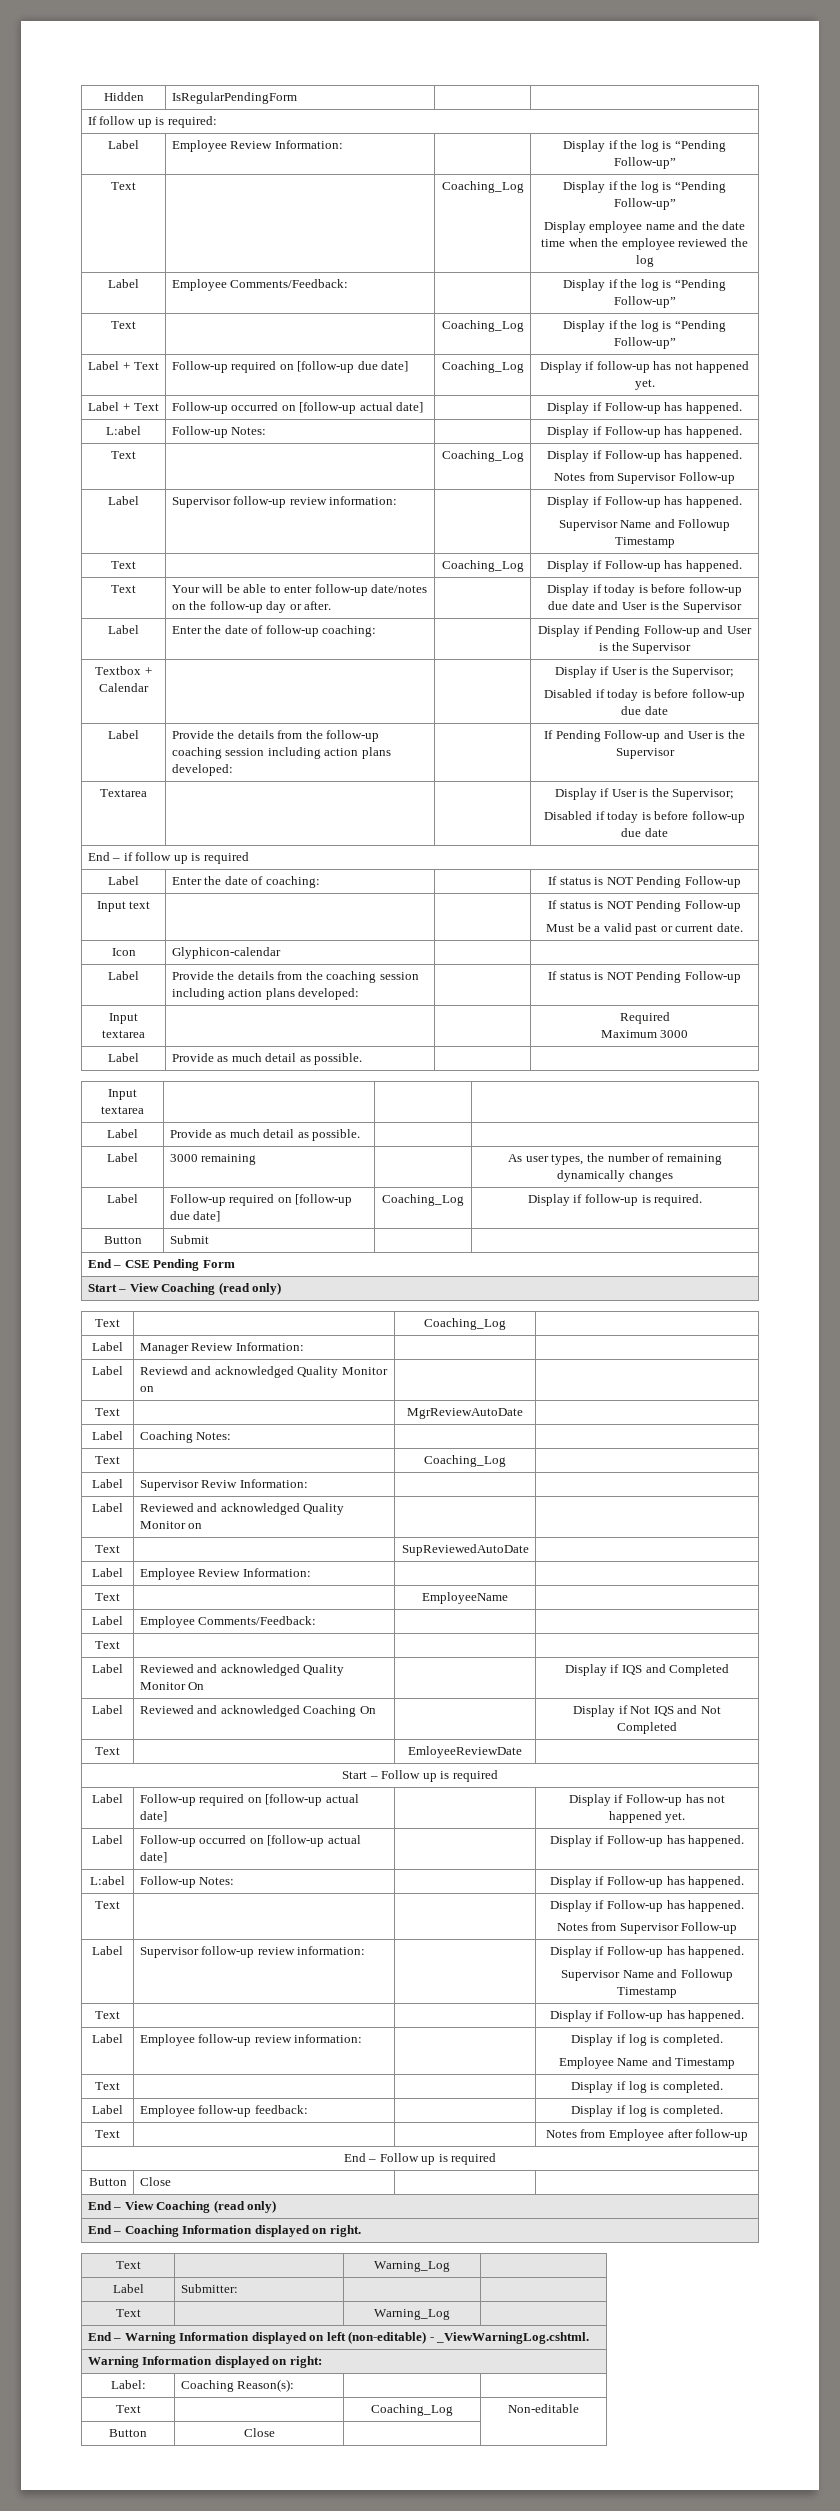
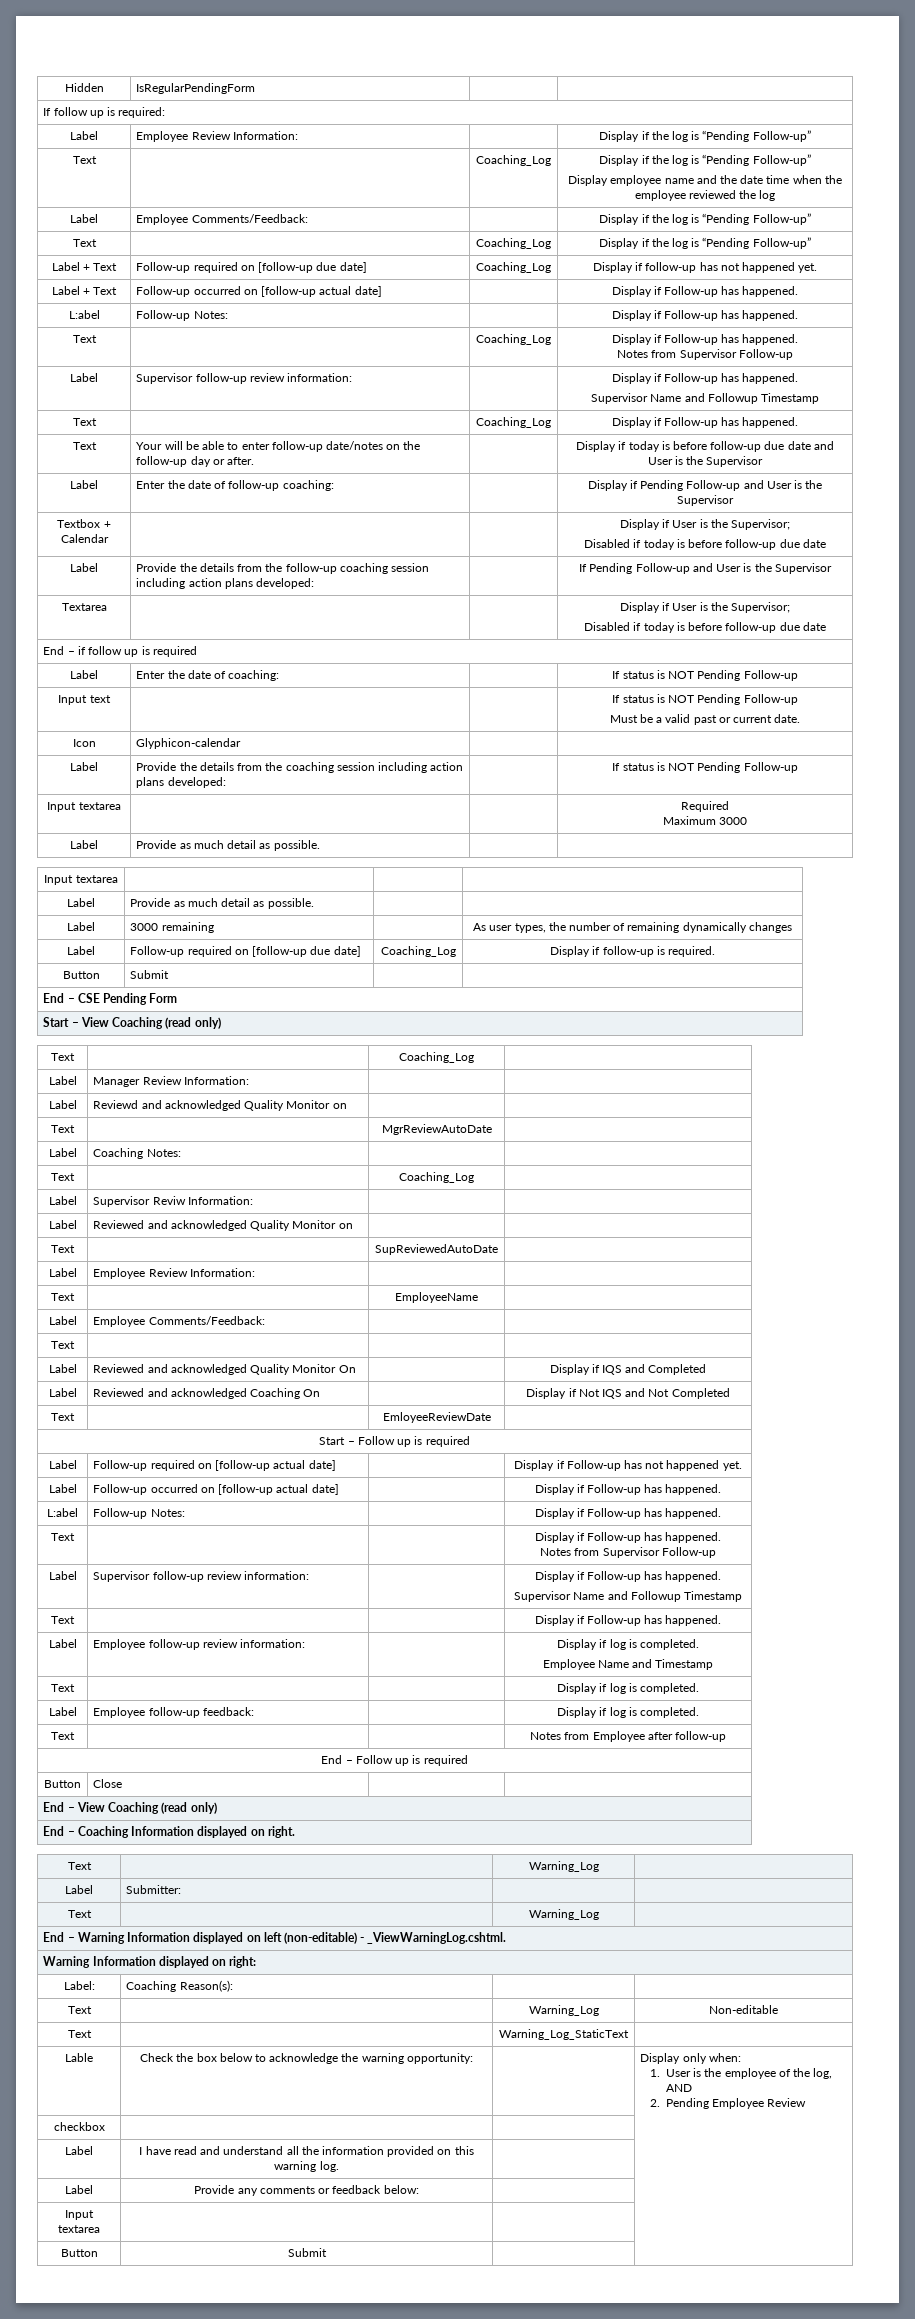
[371,2404,453,2416] Coaching_Log -> [528,2005,599,2016] Warning_Log
[109,2429,147,2437] [243,2428,275,2437] // Button | Close -> [67,2030,92,2038] [499,2029,629,2040] [65,2053,93,2062] [140,2053,473,2064] [640,2053,741,2064] [649,2068,833,2079] [665,2084,692,2092] [649,2098,807,2109] [53,2122,105,2131] [65,2146,93,2155] [139,2146,474,2157] [274,2161,339,2172] [65,2185,93,2194] [194,2185,419,2196] [65,2210,94,2220] [58,2225,100,2233] [60,2249,98,2257] [287,2248,327,2257] // Text | | Warning_Log_StaticText | // Lable | Check the box below to acknowledge the warning opportunity: | | Display only when: // 1. User is the employee of the log, AND // 2. Pending Employee Review // checkbox | | | // Label | I have read and understand all the information provided on this warning log. | | // Label | Provide any comments or feedback below: | | // Input textarea | | | // Button | Submit

